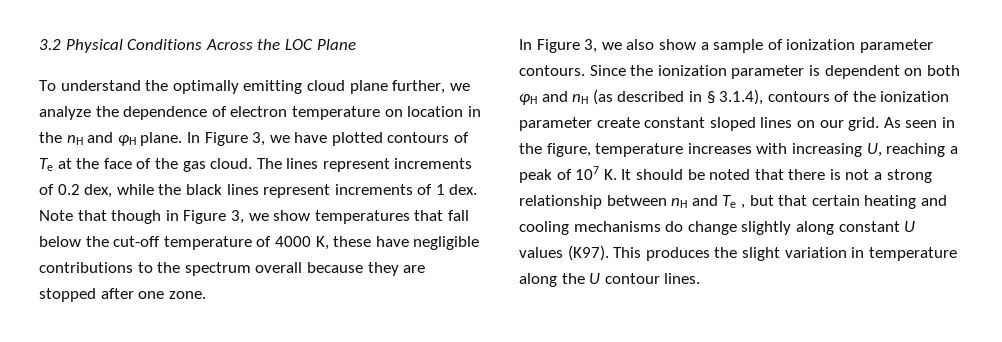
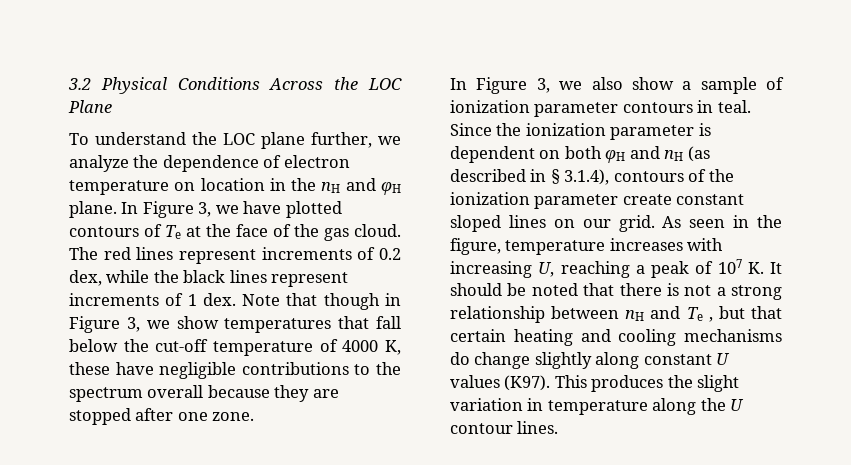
[172,80,345,94] optimally emitting cloud -> [223,133,255,145] LOC
(282, 163) none -> [103,247,131,260] red
[519,65,585,76] contours. -> [622,100,751,113] contours in teal.

